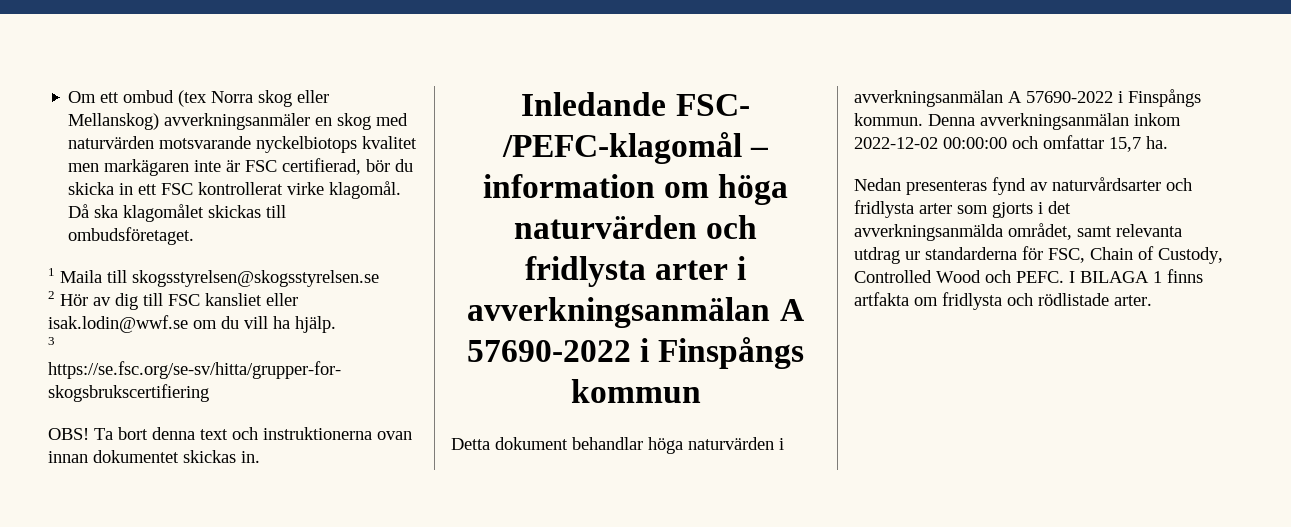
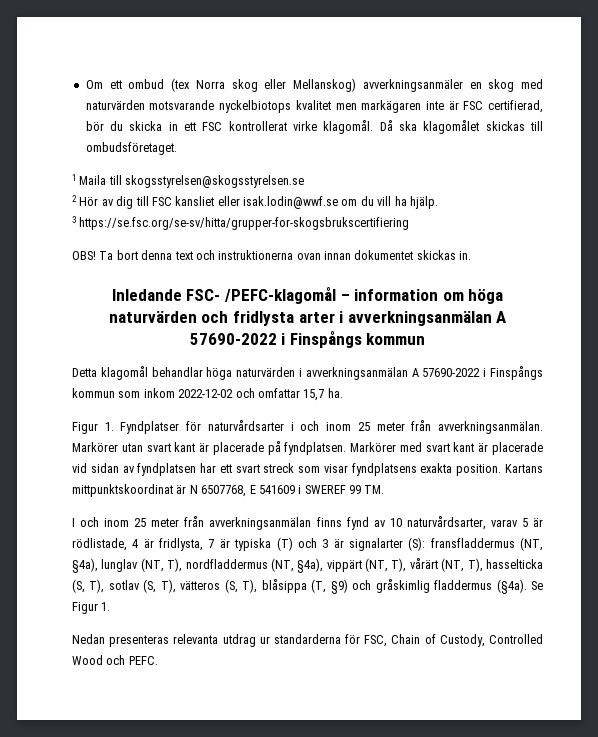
[495,437,568,450] dokument -> [100,366,148,380] klagomål
[854,113,1129,130] kommun. Denna avverkningsanmälan -> [72,388,141,398] kommun som
[943,137,1007,149] 00:00:00 -> (234, 393) none
[854,177,1192,195] [854,200,1071,218] [854,223,1112,241] Nedan presenteras fynd av naturvårdsarter och fridlysta arter som gjorts i det avverkningsanmälda området, samt -> [72,420,543,434] [72,441,543,455] [72,463,543,476] [72,484,385,497] [72,516,543,530] [72,537,543,551] [72,558,543,573] [72,579,543,594] [72,602,111,614] [72,634,170,647] Figur 1. Fyndplatser för naturvårdsarter i och inom 25 meter från avverkningsanmälan. Markörer utan svart kant är placerade på fyndplatsen. Markörer med svart kant är placerade vid sidan av fyndplatsen har ett svart streck som visar fyndplatsens exakta position. Kartans mittpunktskoordinat är N 6507768, E 541609 i SWEREF 99 TM. // I och inom 25 meter från avverkningsanmälan finns fynd av 10 naturvårdsarter, varav 5 är rödlistade, 4 är fridlysta, 7 är typiska (T) och 3 är signalarter (S): fransfladdermus (NT, §4a), lunglav (NT, T), nordfladdermus (NT, §4a), vippärt (NT, T), vårärt (NT, T), hasselticka (S, T), sotlav (S, T), vätteros (S, T), blåsippa (T, §9) och gråskimlig fladdermus (§4a). Se Figur 1. // Nedan presenteras
[1069,269,1203,283] [854,292,1152,310] I BILAGA 1 finns artfakta om fridlysta och rödlistade arter. -> (158, 660) none

